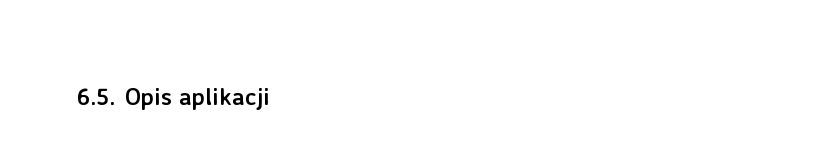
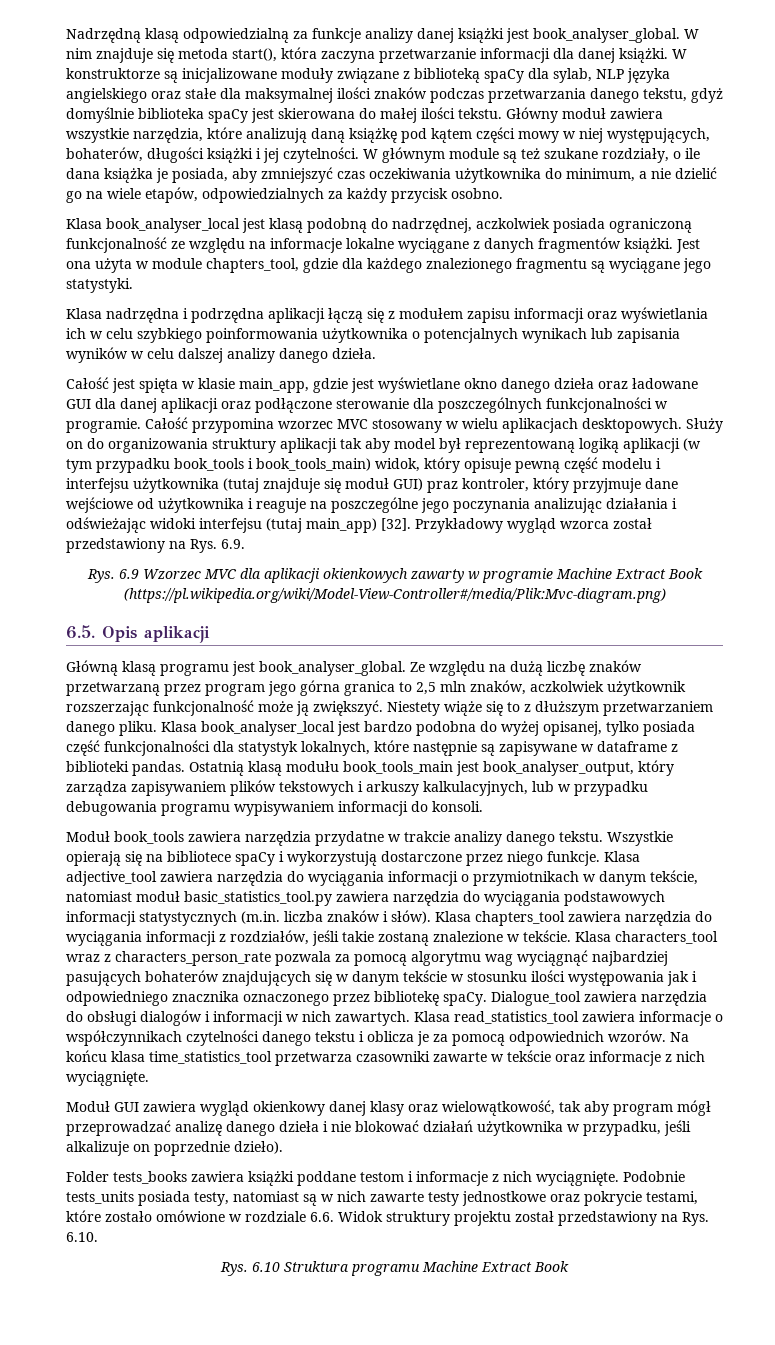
[77,88,270,110] 6.5. Opis aplikacji -> [66,28,699,43] [66,47,687,63] [66,68,670,83] [66,87,723,103] [66,107,663,123] [66,127,710,143] [66,147,700,163] [66,167,717,183] [66,187,503,203] [66,218,692,233] [66,237,700,253] [66,258,711,273] [66,278,133,293] [66,307,708,323] [66,328,680,343] [66,347,376,363] [66,377,698,393] [66,397,668,413] [66,417,723,433] [66,438,701,453] [66,457,661,473] [66,477,678,493] [66,497,677,513] [66,517,652,533] [66,538,245,553] [86,568,703,583] [123,588,666,603] [66,625,210,643] [66,660,642,676] [66,680,686,696] [66,700,713,716] [66,721,695,736] [66,740,678,756] [66,760,674,776] [66,780,648,796] [66,801,483,816] [66,831,673,846] [66,851,640,866] [66,870,698,886] [66,891,665,906] [66,910,712,926] [66,930,718,946] [66,950,668,966] [66,970,697,986] [66,991,707,1006] [66,1010,723,1026] [66,1030,689,1046] [66,1050,705,1066] [66,1071,149,1086] [66,1100,711,1116] [66,1120,691,1136] [66,1141,283,1156] [66,1171,685,1186] [66,1191,698,1206] [66,1210,709,1226] [66,1232,98,1242] [220,1261,569,1276] Nadrzędną klasą odpowiedzialną za funkcje analizy danej książki jest book_analyser_global. W nim znajduje się metoda start(), która zaczyna przetwarzanie informacji dla danej książki. W konstruktorze są inicjalizowane moduły związane z biblioteką spaCy dla sylab, NLP języka angielskiego oraz stałe dla maksymalnej ilości znaków podczas przetwarzania danego tekstu, gdyż domyślnie biblioteka spaCy jest skierowana do małej ilości tekstu. Główny moduł zawiera wszystkie narzędzia, które analizują daną książkę pod kątem części mowy w niej występujących, bohaterów, długości książki i jej czytelności. W głównym module są też szukane rozdziały, o ile dana książka je posiada, aby zmniejszyć czas oczekiwania użytkownika do minimum, a nie dzielić go na wiele etapów, odpowiedzialnych za każdy przycisk osobno. // Klasa book_analyser_local jest klasą podobną do nadrzędnej, aczkolwiek posiada ograniczoną funkcjonalność ze względu na informacje lokalne wyciągane z danych fragmentów książki. Jest ona użyta w module chapters_tool, gdzie dla każdego znalezionego fragmentu są wyciągane jego statystyki. // Klasa nadrzędna i podrzędna aplikacji łączą się z modułem zapisu informacji oraz wyświetlania ich w celu szybkiego poinformowania użytkownika o potencjalnych wynikach lub zapisania wyników w celu dalszej analizy danego dzieła. // Całość jest spięta w klasie main_app, gdzie jest wyświetlane okno danego dzieła oraz ładowane GUI dla danej aplikacji oraz podłączone sterowanie dla poszczególnych funkcjonalności w programie. Całość przypomina wzorzec MVC stosowany w wielu aplikacjach desktopowych. Służy on do organizowania struktury aplikacji tak aby model był reprezentowaną logiką aplikacji (w tym przypadku book_tools i book_tools_main) widok, który opisuje pewną część modelu i interfejsu użytkownika (tutaj znajduje się moduł GUI) praz kontroler, który przyjmuje dane wejściowe od użytkownika i reaguje na poszczególne jego poczynania analizując działania i odświeżając widoki interfejsu (tutaj main_app) [32]. Przykładowy wygląd wzorca został przedstawiony na Rys. 6.9. // Rys. 6.9 Wzorzec MVC dla aplikacji okienkowych zawarty w programie Machine Extract Book (https://pl.wikipedia.org/wiki/Model-View-Controller#/media/Plik:Mvc-diagram.png) // 6.5. Opis aplikacji // Główną klasą programu jest book_analyser_global. Ze względu na dużą liczbę znaków przetwarzaną przez program jego górna granica to 2,5 mln znaków, aczkolwiek użytkownik rozszerzając funkcjonalność może ją zwiększyć. Niestety wiąże się to z dłuższym przetwarzaniem danego pliku. Klasa book_analyser_local jest bardzo podobna do wyżej opisanej, tylko posiada część funkcjonalności dla statystyk lokalnych, które następnie są zapisywane w dataframe z biblioteki pandas. Ostatnią klasą modułu book_tools_main jest book_analyser_output, który zarządza zapisywaniem plików tekstowych i arkuszy kalkulacyjnych, lub w przypadku debugowania programu wypisywaniem informacji do konsoli. // Moduł book_tools zawiera narzędzia przydatne w trakcie analizy danego tekstu. Wszystkie opierają się na bibliotece spaCy i wykorzystują dostarczone przez niego funkcje. Klasa adjective_tool zawiera narzędzia do wyciągania informacji o przymiotnikach w danym tekście, natomiast moduł basic_statistics_tool.py zawiera narzędzia do wyciągania podstawowych informacji statystycznych (m.in. liczba znaków i słów). Klasa chapters_tool zawiera narzędzia do wyciągania informacji z rozdziałów, jeśli takie zostaną znalezione w tekście. Klasa characters_tool wraz z characters_person_rate pozwala za pomocą algorytmu wag wyciągnąć najbardziej pasujących bohaterów znajdujących się w danym tekście w stosunku ilości występowania jak i odpowiedniego znacznika oznaczonego przez bibliotekę spaCy. Dialogue_tool zawiera narzędzia do obsługi dialogów i informacji w nich zawartych. Klasa read_statistics_tool zawiera informacje o współczynnikach czytelności danego tekstu i oblicza je za pomocą odpowiednich wzorów. Na końcu klasa time_statistics_tool przetwarza czasowniki zawarte w tekście oraz informacje z nich wyciągnięte. // Moduł GUI zawiera wygląd okienkowy danej klasy oraz wielowątkowość, tak aby program mógł przeprowadzać analizę danego dzieła i nie blokować działań użytkownika w przypadku, jeśli alkalizuje on poprzednie dzieło). // Folder tests_books zawiera książki poddane testom i informacje z nich wyciągnięte. Podobnie tests_units posiada testy, natomiast są w nich zawarte testy jednostkowe oraz pokrycie testami, które zostało omówione w rozdziale 6.6. Widok struktury projektu został przedstawiony na Rys. 6.10. // Rys. 6.10 Struktura programu Machine Extract Book

